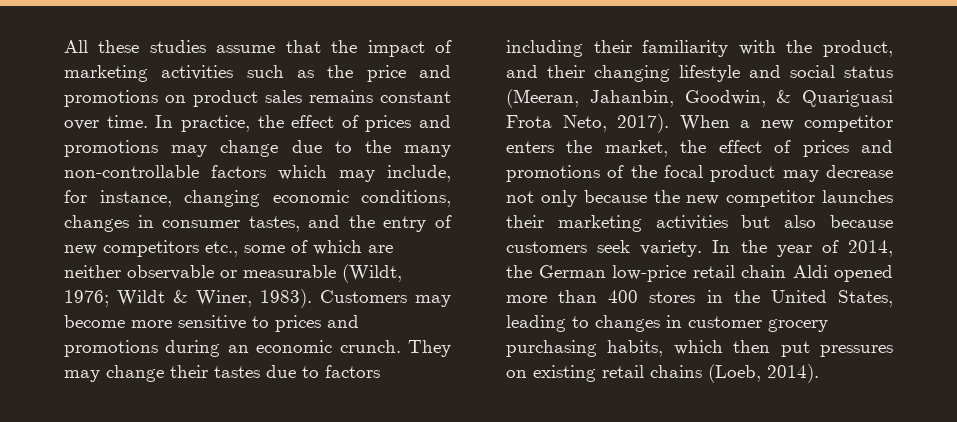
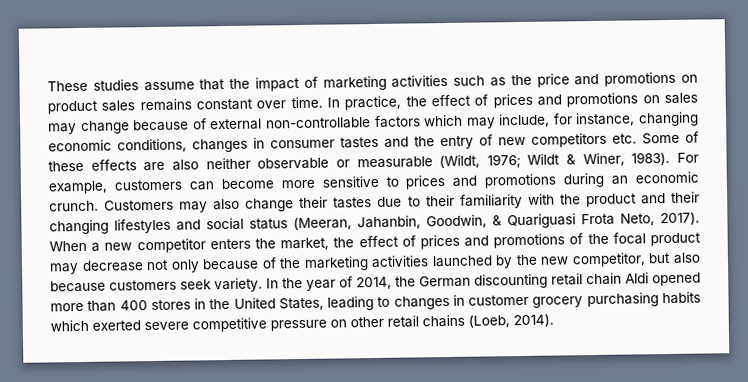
[64,40,140,53] All these -> [47,80,88,92] These
[171,140,452,157] may change due to the many -> [642,92,699,105] [48,118,263,135] on sales may change because of external
[248,216,300,232] tastes, -> [340,136,379,149] tastes
[205,240,393,257] etc., some of which are -> [612,131,699,145] [48,159,199,172] etc. Some of these effects are also
[320,290,451,307] Customers may -> [677,152,699,163] [48,179,214,195] For example, customers can
[408,340,451,357] [64,370,100,382] They may -> [104,198,241,213] Customers may also
[325,365,380,378] [506,40,583,57] factors including -> (421, 201) none
[823,40,893,57] product, -> [585,193,637,208] product
[679,65,740,82] lifestyle -> [114,218,171,234] lifestyles
[653,190,893,207] [506,215,728,232] the new competitor launches their marketing activities -> [261,252,646,271] of the marketing activities launched by the new competitor,
[612,265,686,282] low-price -> [474,273,548,289] discounting
[607,340,893,357] [506,365,596,382] habits, which then put pressures on existing -> [662,291,701,305] [50,316,384,333] habits which exerted severe competitive pressure on other

